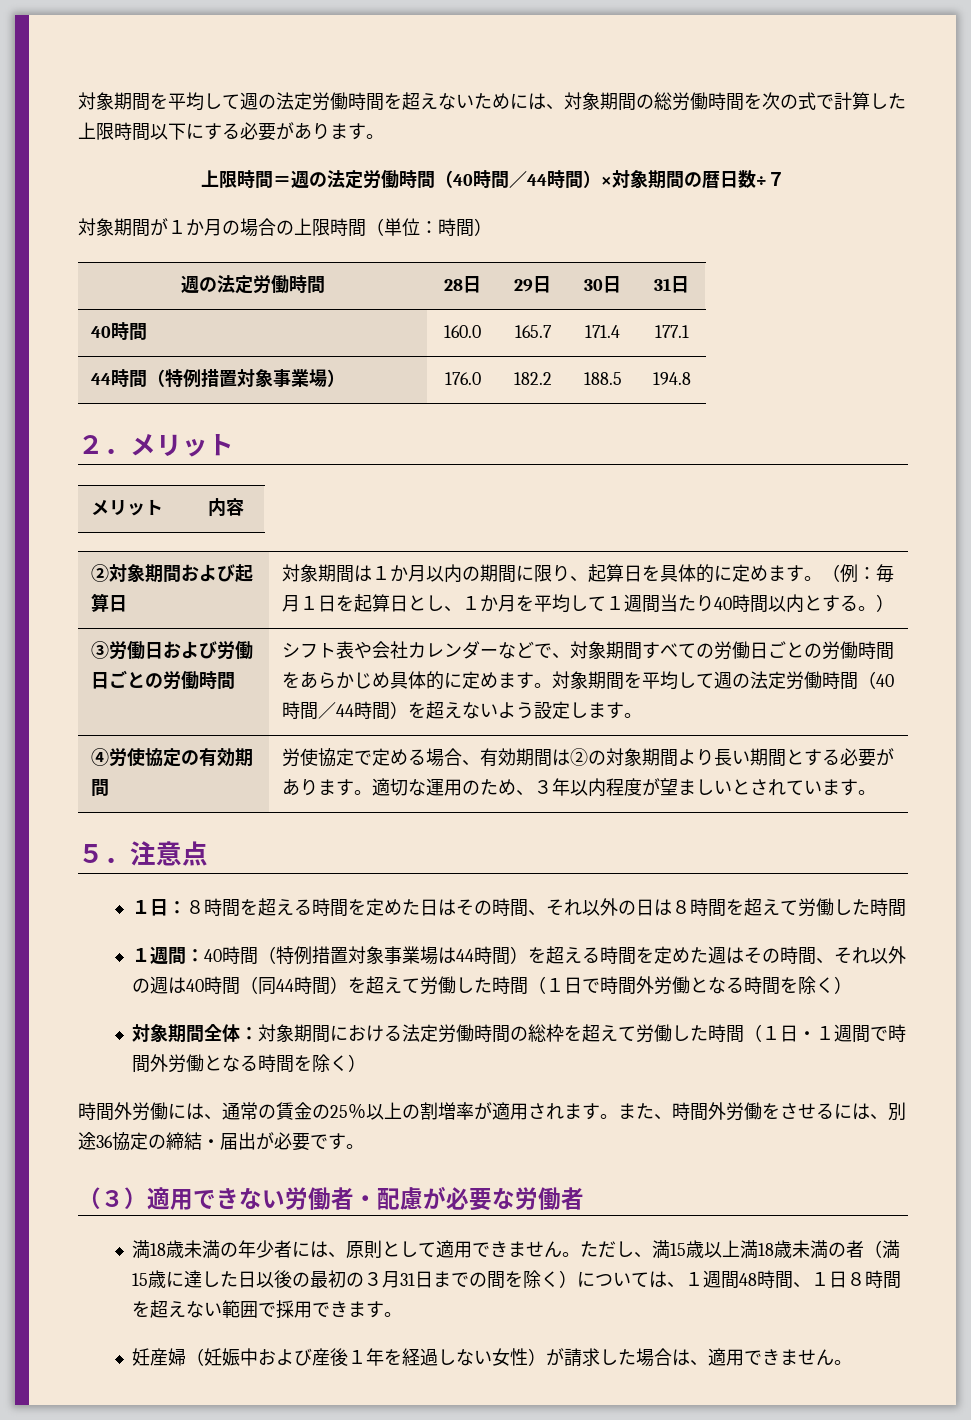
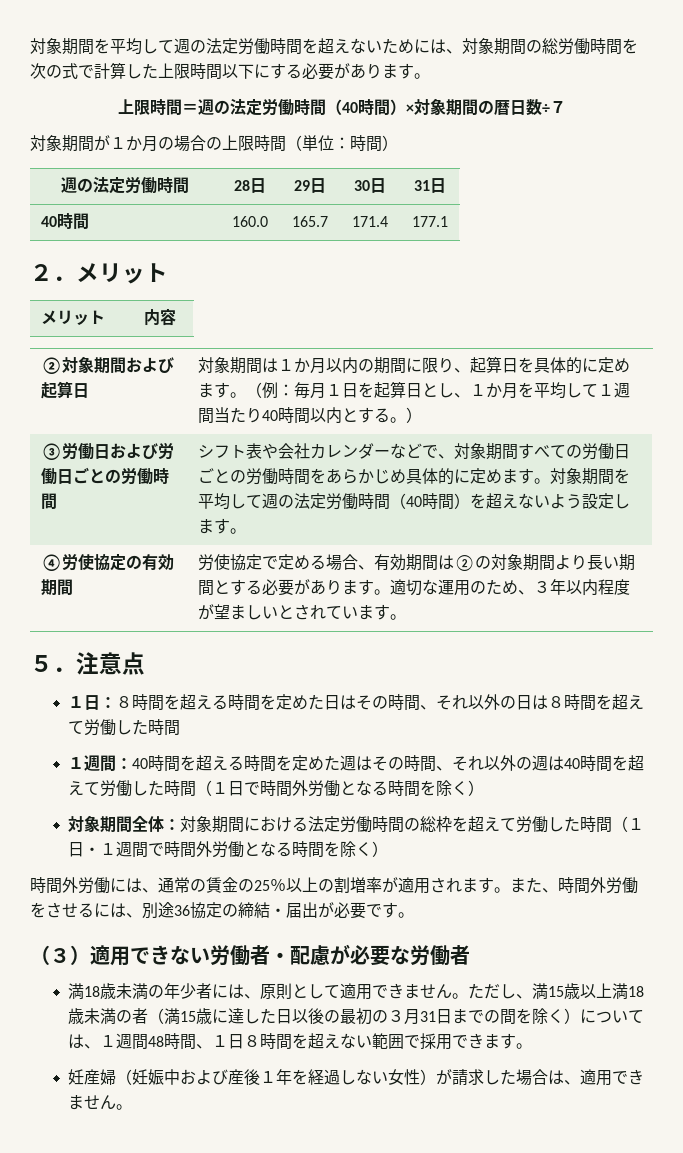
[509,170,583,188] ／44時間 -> (390, 107) none
[90,369,345,388] [444,372,481,385] [513,372,552,385] [583,372,622,385] [652,372,691,385] // 44時間（特例措置対象事業場） | 176.0 | 182.2 | 188.5 | 194.8 -> (448, 221) none
[317,701,390,720] ／44時間 -> (454, 502) none
[257,946,528,965] （特例措置対象事業場は44時間） -> (181, 764) none
[239,976,348,995] （同44時間） -> (613, 764) none

